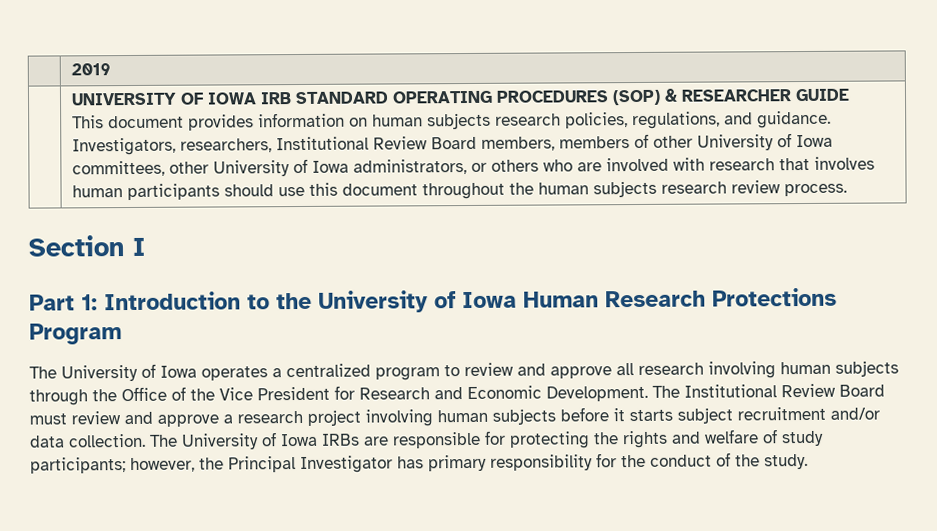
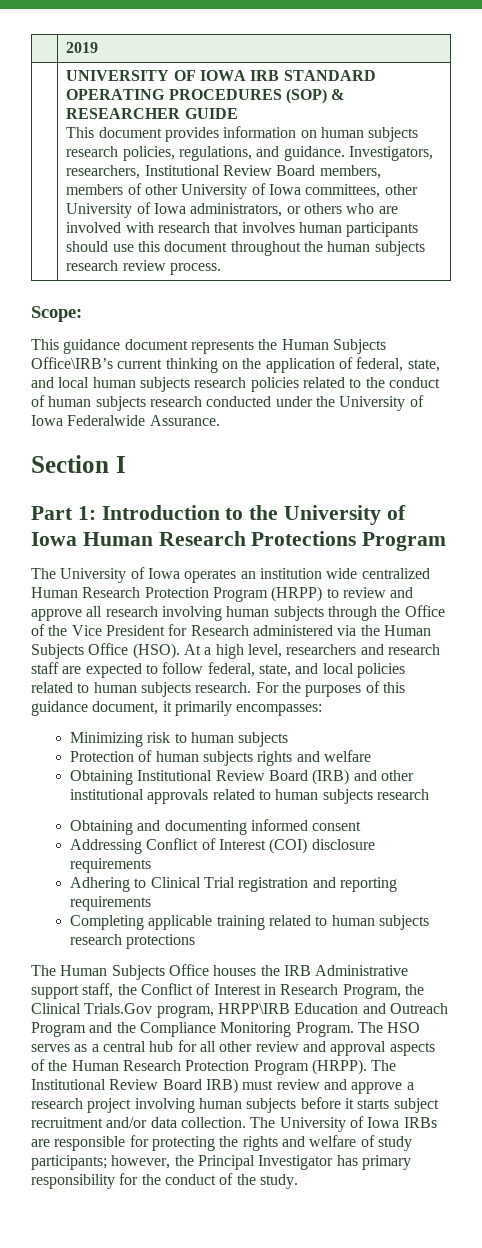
(848, 190) none -> [31,306,82,322] [31,339,386,354] [31,357,440,373] [31,377,440,392] [31,395,424,411] [31,415,220,426] // Scope: // This guidance document represents the Human Subjects Office\IRB’s current thinking on the application of federal, state, and local human subjects research policies related to the conduct of human subjects research conducted under the University of Iowa Federalwide Assurance.
[272,363,440,381] a centralized program -> [240,568,430,579] [31,586,323,602] an institution wide centralized Human Research Protection Program (HRPP)
[434,385,648,402] and Economic Development. -> [252,625,431,636] [31,643,440,659] [31,662,405,678] [31,681,405,697] [31,701,323,716] [69,732,289,747] [69,750,371,766] [69,769,414,785] [69,789,429,804] [69,819,362,835] [69,838,375,854] [69,858,151,873] [69,877,397,892] [69,896,151,911] [69,915,429,930] [69,934,196,949] [31,964,409,980] [31,983,424,999] [31,1003,448,1018] [31,1022,421,1037] [31,1040,435,1056] [31,1059,367,1075] administered via the Human Subjects Office (HSO). At a high level, researchers and research staff are expected to follow federal, state, and local policies related to human subjects research. For the purposes of this guidance document, it primarily encompasses: // Minimizing risk to human subjects // Protection of human subjects rights and welfare // Obtaining Institutional Review Board (IRB) and other institutional approvals related to human subjects research // Obtaining and documenting informed consent // Addressing Conflict of Interest (COI) disclosure requirements // Adhering to Clinical Trial registration and reporting requirements // Completing applicable training related to human subjects research protections // The Human Subjects Office houses the IRB Administrative support staff, the Conflict of Interest in Research Program, the Clinical Trials.Gov program, HRPP\IRB Education and Outreach Program and the Compliance Monitoring Program. The HSO serves as a central hub for all other review and approval aspects of the Human Research Protection Program (HRPP).
(885, 390) none -> [205,1078,238,1094] IRB)

